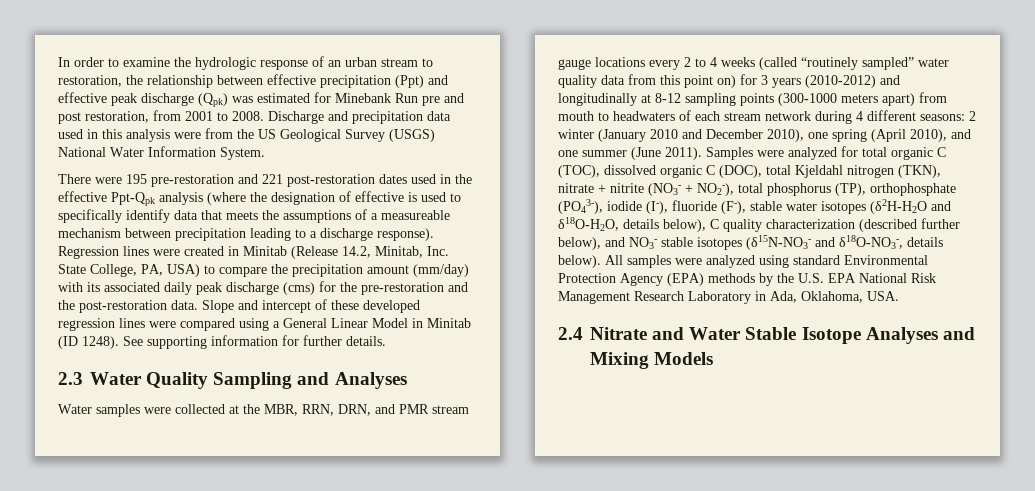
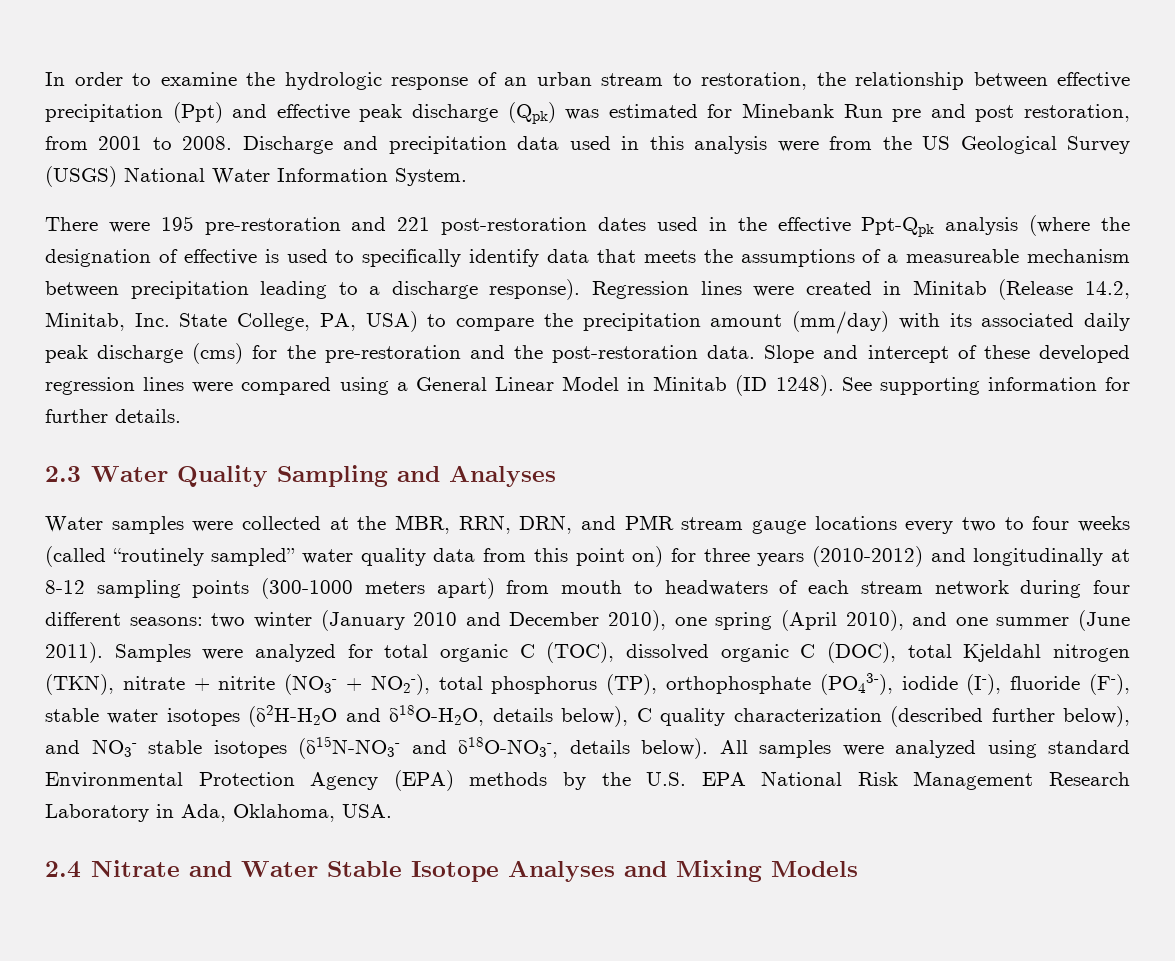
[684,57,717,67] 2 to 4 -> [961,516,1070,532] two to four
[761,75,768,85] 3 -> [703,548,750,562] three
[856,111,863,121] 4 -> [1093,580,1131,594] four
[969,111,976,121] 2 -> [211,613,246,628] two

